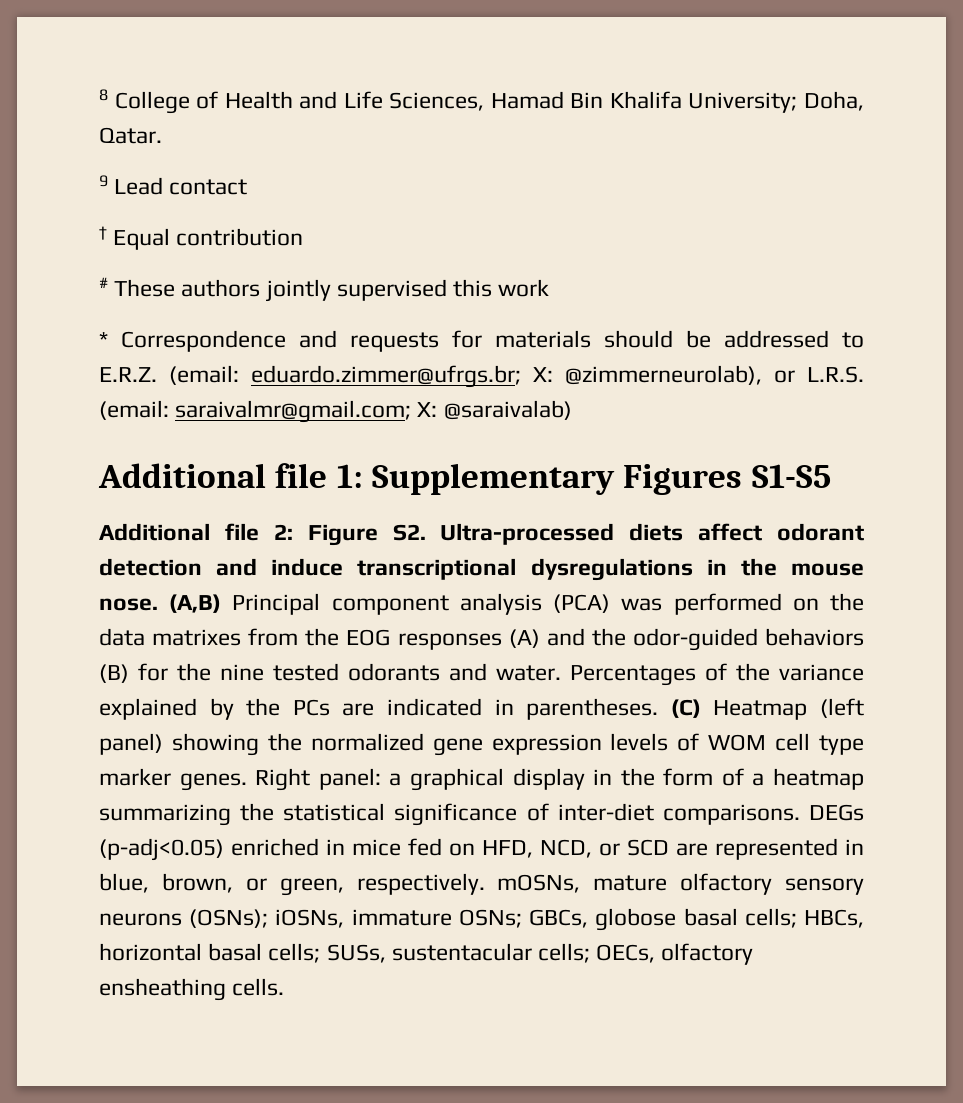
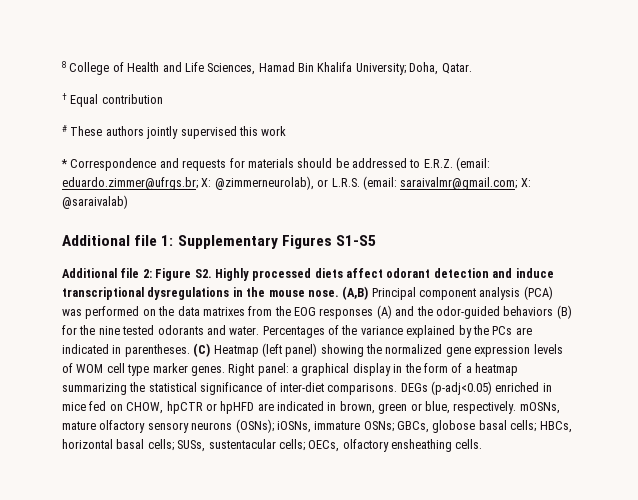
[99,175,248,195] // 9 Lead contact -> (472, 68) none
[440,523,615,545] Ultra-processed -> [214,268,312,281] Highly processed
[482,838,864,860] [99,873,344,896] HFD, NCD, or SCD are represented in blue, brown, or green, -> [126,401,450,414] CHOW, hpCTR or hpHFD are indicated in brown, green or blue,

